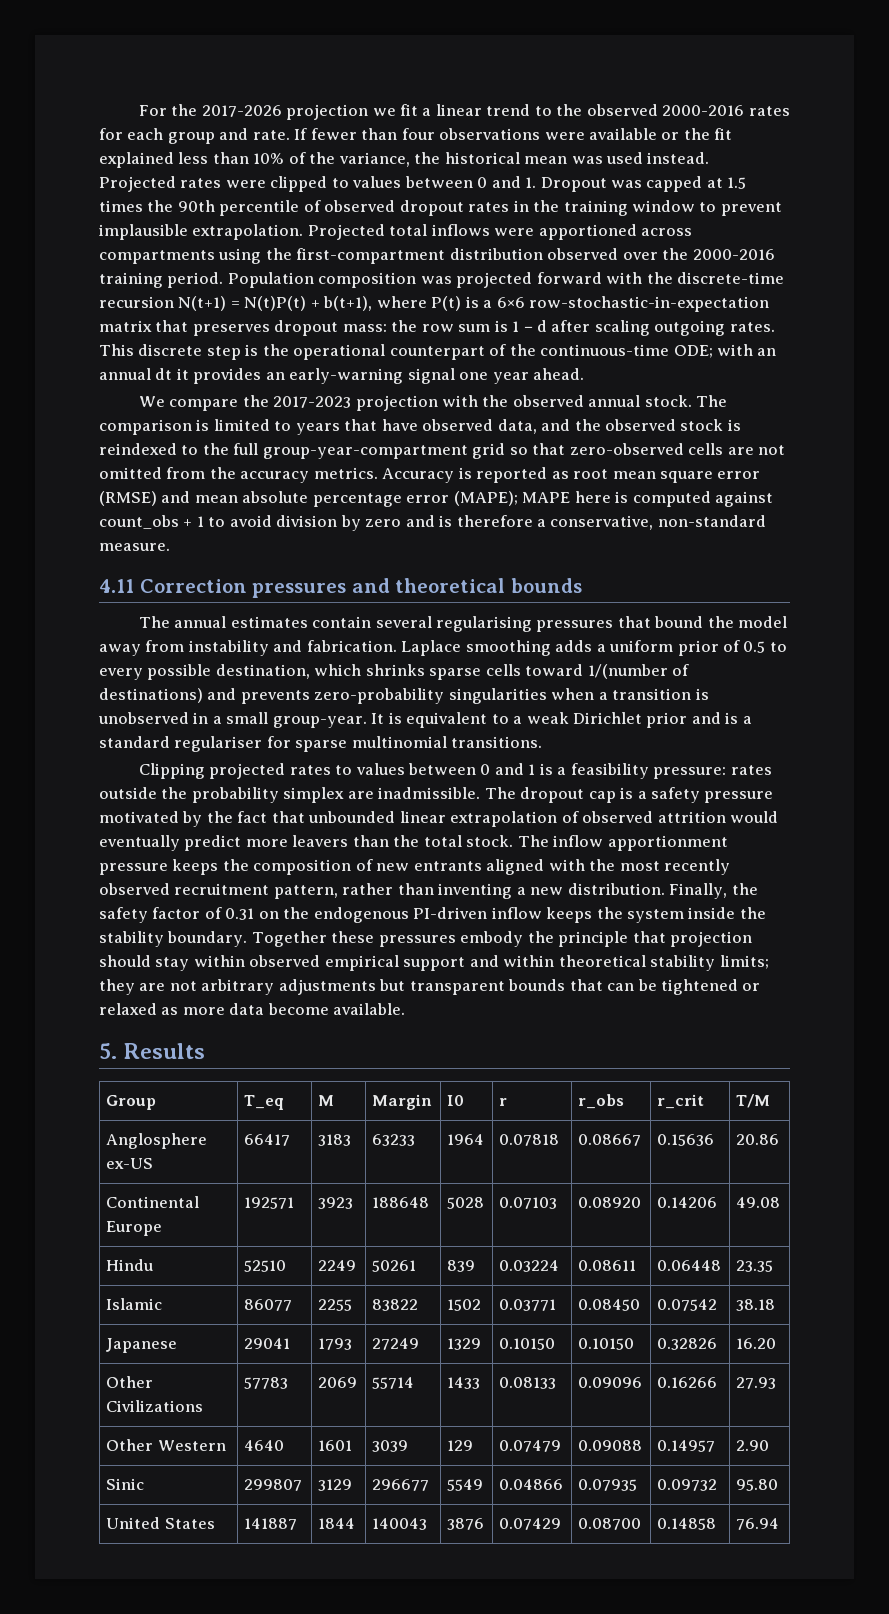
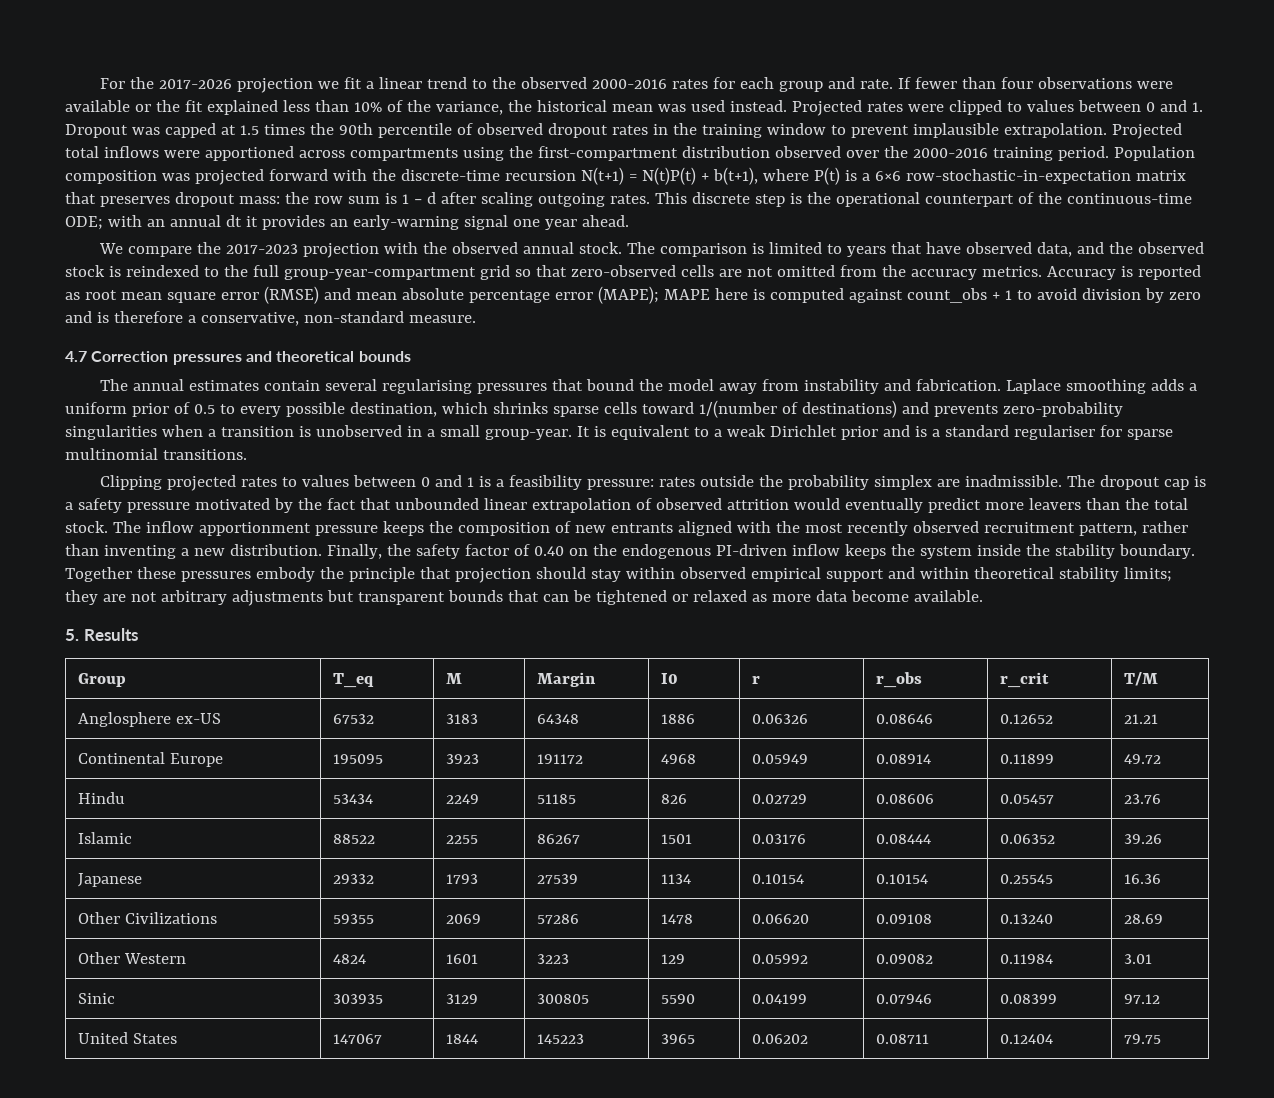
[99,579,134,593] 4.11 -> [65,351,87,362] 4.7
[225,908,255,920] 0.31 -> [533,546,564,556] 0.40
[244,1134,291,1146] 66417 -> [332,714,374,724] 67532
[372,1134,416,1146] [447,1134,485,1145] [499,1134,560,1146] [578,1134,642,1146] [657,1134,715,1146] [736,1134,780,1145] 63233 | 1964 | 0.07818 | 0.08667 | 0.15636 | 20.86 -> [536,714,579,724] [660,714,695,724] [751,714,808,724] [875,714,933,724] [999,714,1053,724] [1123,714,1158,724] 64348 | 1886 | 0.06326 | 0.08646 | 0.12652 | 21.21
[244,1197,295,1209] 192571 -> [332,754,383,764] 195095
[372,1197,430,1208] [447,1197,485,1209] [499,1197,558,1209] [578,1197,642,1208] [657,1197,718,1208] [736,1197,781,1208] 188648 | 5028 | 0.07103 | 0.08920 | 0.14206 | 49.08 -> [536,754,583,764] [660,754,696,764] [751,754,808,764] [875,754,931,764] [999,754,1054,764] [1123,754,1161,764] 191172 | 4968 | 0.05949 | 0.08914 | 0.11899 | 49.72
[244,1260,287,1272] 52510 -> [332,794,373,804] 53434
[372,1260,417,1272] [447,1260,476,1272] [499,1260,560,1272] [578,1260,637,1271] [657,1260,722,1271] [736,1260,774,1272] 50261 | 839 | 0.03224 | 0.08611 | 0.06448 | 23.35 -> [536,794,576,804] [660,794,687,804] [751,794,807,804] [875,794,934,804] [999,794,1054,804] [1123,794,1161,804] 51185 | 826 | 0.02729 | 0.08606 | 0.05457 | 23.76
[244,1299,293,1311] 86077 -> [332,834,375,844] 88522
[372,1299,419,1311] [447,1299,482,1311] [499,1299,557,1311] [578,1299,641,1311] [657,1299,718,1311] [736,1299,776,1311] 83822 | 1502 | 0.03771 | 0.08450 | 0.07542 | 38.18 -> [536,834,580,844] [660,834,692,844] [751,834,806,844] [875,834,931,844] [999,834,1055,844] [1123,834,1162,844] 86267 | 1501 | 0.03176 | 0.08444 | 0.06352 | 39.26
[244,1338,291,1349] 29041 -> [332,874,374,884] 29332
[372,1338,420,1350] [447,1338,482,1350] [499,1338,556,1350] [578,1338,635,1350] [657,1338,718,1350] [736,1338,777,1349] 27249 | 1329 | 0.10150 | 0.10150 | 0.32826 | 16.20 -> [536,874,578,884] [660,874,691,884] [751,874,804,884] [875,874,928,884] [999,874,1053,884] [1123,874,1161,884] 27539 | 1134 | 0.10154 | 0.10154 | 0.25545 | 16.36
[244,1377,289,1389] 57783 -> [332,914,374,924] 59355
[372,1377,415,1389] [447,1377,481,1389] [499,1377,557,1389] [578,1377,643,1388] [657,1377,718,1388] [736,1377,777,1389] 55714 | 1433 | 0.08133 | 0.09096 | 0.16266 | 27.93 -> [536,914,579,924] [660,914,693,924] [751,914,809,924] [875,914,932,924] [999,914,1053,924] [1123,914,1163,924] 57286 | 1478 | 0.06620 | 0.09108 | 0.13240 | 28.69
[244,1440,285,1451] 4640 -> [332,954,366,964] 4824
[372,1440,409,1452] 3039 -> [536,954,569,964] 3223
[499,1440,562,1452] [578,1440,643,1451] [657,1440,716,1452] [736,1440,770,1451] 0.07479 | 0.09088 | 0.14957 | 2.90 -> [751,954,808,964] [875,954,933,964] [999,954,1053,964] [1123,954,1152,964] 0.05992 | 0.09082 | 0.11984 | 3.01
[244,1479,303,1491] 299807 -> [332,994,383,1004] 303935
[372,1479,430,1491] [447,1479,484,1491] [499,1479,564,1490] [578,1479,638,1491] [657,1479,718,1491] [736,1479,779,1491] 296677 | 5549 | 0.04866 | 0.07935 | 0.09732 | 95.80 -> [536,994,589,1004] [660,994,695,1004] [751,994,807,1004] [875,994,932,1004] [999,994,1057,1004] [1123,994,1160,1004] 300805 | 5590 | 0.04199 | 0.07946 | 0.08399 | 97.12
[244,1518,298,1530] 141887 -> [332,1034,382,1044] 147067
[372,1518,428,1530] [447,1518,485,1530] [499,1518,562,1530] [578,1518,642,1530] [657,1518,717,1530] [736,1518,780,1530] 140043 | 3876 | 0.07429 | 0.08700 | 0.14858 | 76.94 -> [536,1034,584,1044] [660,1034,695,1044] [751,1034,808,1044] [875,1034,929,1044] [999,1034,1053,1044] [1123,1034,1161,1044] 145223 | 3965 | 0.06202 | 0.08711 | 0.12404 | 79.75

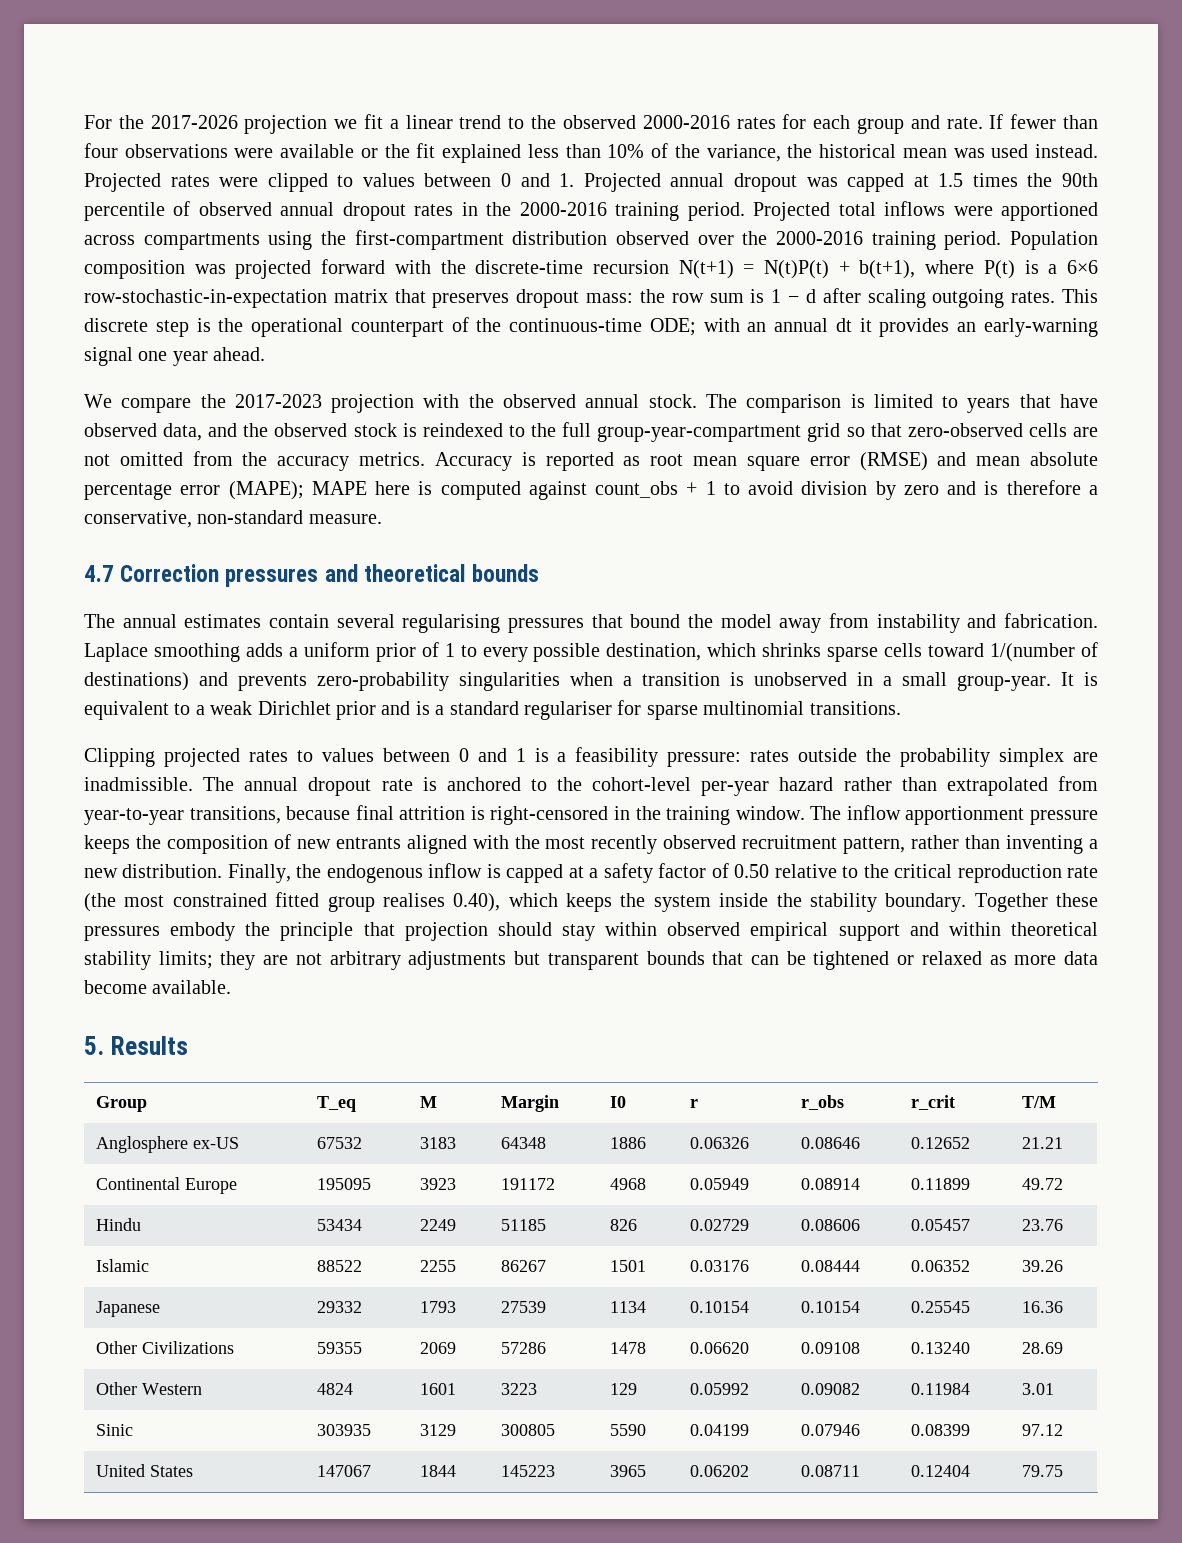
[65,124,128,138] Dropout -> [583,173,797,192] Projected annual dropout
(543, 129) none -> [280,202,335,216] annual
[701,123,1107,138] training window to prevent implausible extrapolation. -> [519,202,745,221] 2000-2016 training period.
[193,404,215,414] 0.5 -> [444,643,455,657] 1
[1099,475,1206,490] [65,498,1188,513] [65,521,108,533] dropout cap is a safety pressure motivated by the fact that unbounded linear extrapolation of observed attrition would eventually predict more leavers than the total stock. -> [244,776,1098,796] [84,805,805,825] annual dropout rate is anchored to the cohort-level per-year hazard rather than extrapolated from year-to-year transitions, because final attrition is right-censored in the training window.
[415,544,840,559] safety factor of 0.40 on the endogenous PI-driven inflow -> [326,863,1099,883] [84,892,558,912] endogenous inflow is capped at a safety factor of 0.50 relative to the critical reproduction rate (the most constrained fitted group realises 0.40), which

